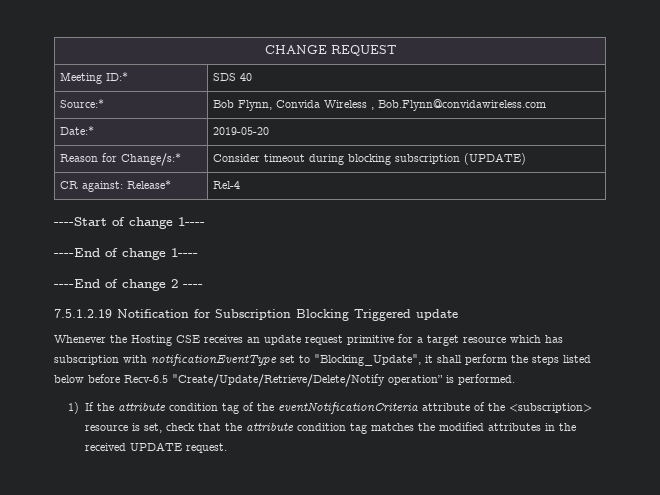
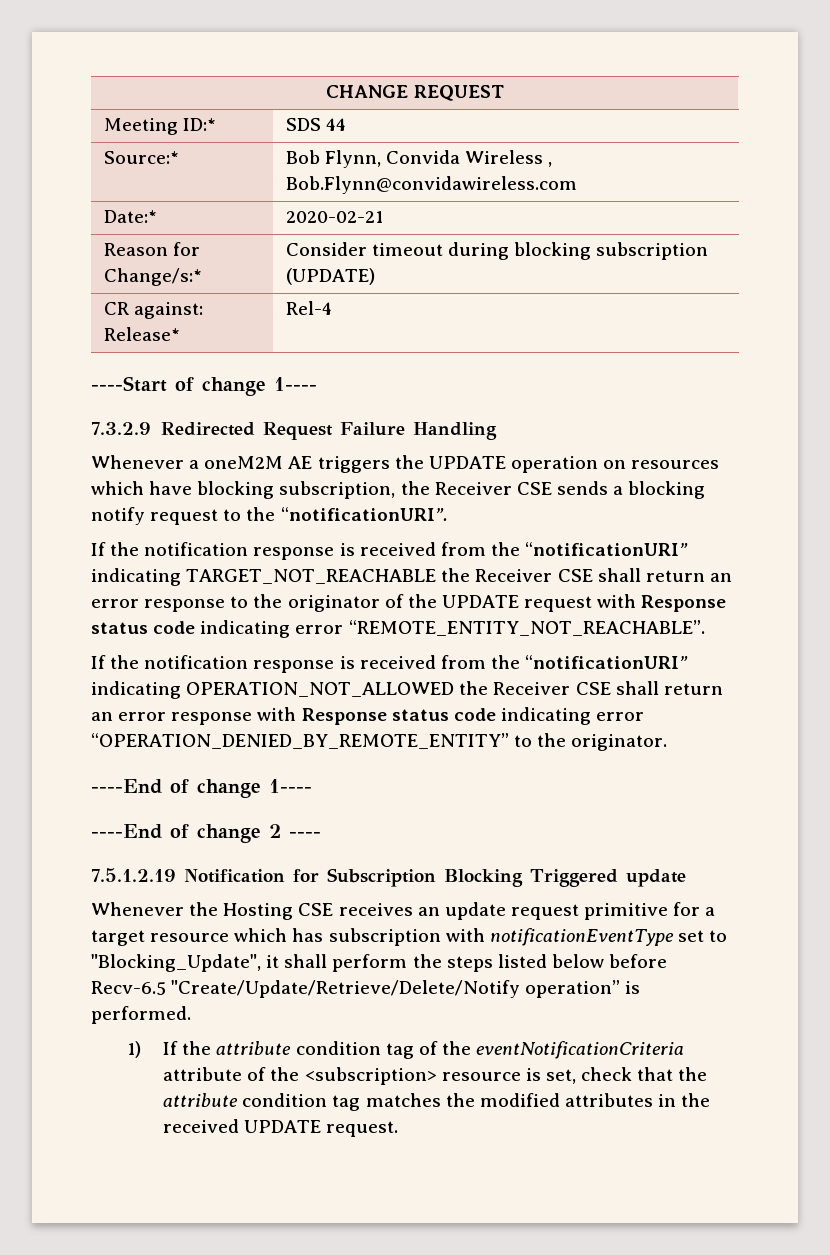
[239,73,252,81] 40 -> [325,118,346,131] 44
[212,127,269,135] 2019-05-20 -> [285,211,383,223] 2020-02-21
(205, 221) none -> [91,422,497,440] [91,455,720,473] [91,481,706,499] [91,507,448,525] [91,542,689,560] [91,568,732,586] [91,594,727,612] [91,620,705,638] [91,655,689,673] [91,681,723,699] [91,707,645,725] [91,733,668,751] // 7.3.2.9 Redirected Request Failure Handling // Whenever a oneM2M AE triggers the UPDATE operation on resources which have blocking subscription, the Receiver CSE sends a blocking notify request to the “notificationURI”. // If the notification response is received from the “notificationURI” indicating TARGET_NOT_REACHABLE the Receiver CSE shall return an error response to the originator of the UPDATE request with Response status code indicating error “REMOTE_ENTITY_NOT_REACHABLE”. // If the notification response is received from the “notificationURI” indicating OPERATION_NOT_ALLOWED the Receiver CSE shall return an error response with Response status code indicating error “OPERATION_DENIED_BY_REMOTE_ENTITY” to the originator.

